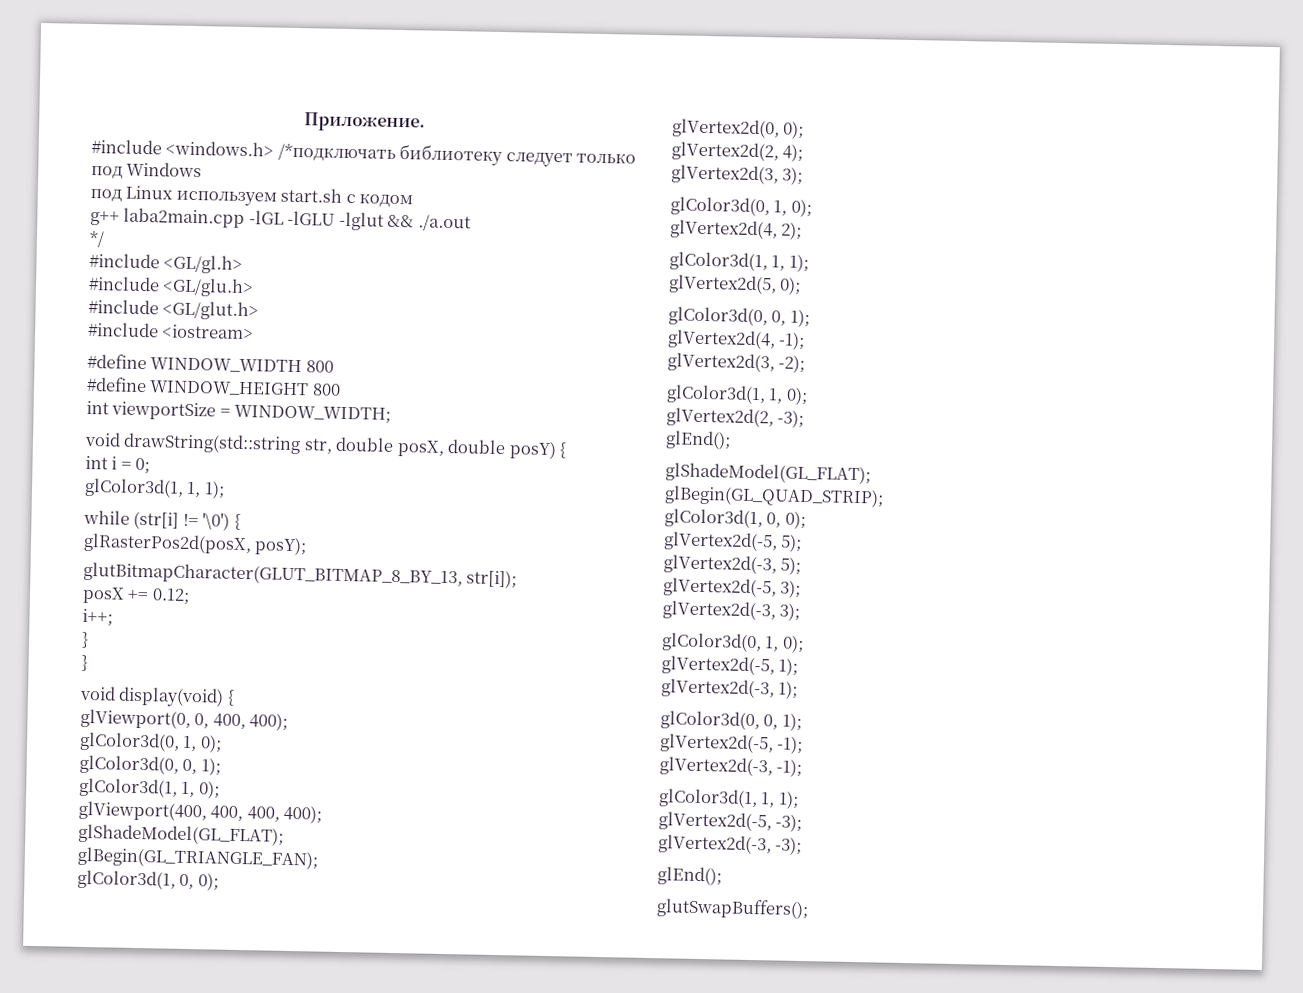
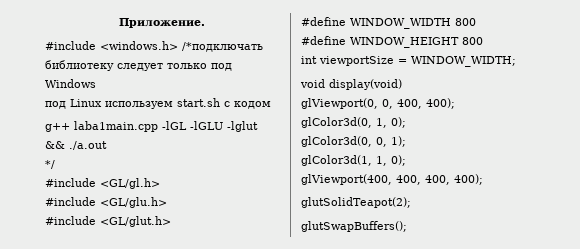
[123,207,246,229] laba2main.cpp -> [74,121,158,132] laba1main.cpp
[88,321,255,340] // #include <iostream> -> (171, 221) none
[84,431,568,460] [85,455,151,475] [84,477,225,499] [83,509,241,531] [83,532,308,556] [83,561,518,589] [82,586,190,605] [82,608,113,627] [81,631,89,649] [81,654,88,672] // void drawString(std::string str, double posX, double posY) { // int i = 0; // glColor3d(1, 1, 1); // while (str[i] != '\0') { // glRasterPos2d(posX, posY); // glutBitmapCharacter(GLUT_BITMAP_8_BY_13, str[i]); // posX += 0.12; // i++; // } // } -> (516, 61) none
[226,689,235,706] { -> (402, 84) none
[78,823,284,846] [77,846,318,870] [77,869,219,891] [672,118,805,139] [671,141,804,162] [671,164,804,185] [670,196,812,218] [670,219,803,240] [669,251,809,273] [668,274,802,295] [668,306,810,328] [667,329,806,350] [667,352,806,373] [666,384,808,406] [666,407,805,428] [665,430,731,450] [665,462,871,485] [664,485,884,508] [664,508,806,530] [663,531,803,552] [663,554,802,575] [663,577,802,598] [662,600,801,621] [661,632,804,653] [661,655,799,676] [661,678,799,699] [660,710,802,731] [660,733,804,755] [659,756,803,778] [658,788,799,809] [658,811,803,833] [658,834,803,856] [657,866,722,886] glShadeModel(GL_FLAT); // glBegin(GL_TRIANGLE_FAN); // glColor3d(1, 0, 0); // glVertex2d(0, 0); // glVertex2d(2, 4); // glVertex2d(3, 3); // glColor3d(0, 1, 0); // glVertex2d(4, 2); // glColor3d(1, 1, 1); // glVertex2d(5, 0); // glColor3d(0, 0, 1); // glVertex2d(4, -1); // glVertex2d(3, -2); // glColor3d(1, 1, 0); // glVertex2d(2, -3); // glEnd(); // glShadeModel(GL_FLAT); // glBegin(GL_QUAD_STRIP); // glColor3d(1, 0, 0); // glVertex2d(-5, 5); // glVertex2d(-3, 5); // glVertex2d(-5, 3); // glVertex2d(-3, 3); // glColor3d(0, 1, 0); // glVertex2d(-5, 1); // glVertex2d(-3, 1); // glColor3d(0, 0, 1); // glVertex2d(-5, -1); // glVertex2d(-3, -1); // glColor3d(1, 1, 1); // glVertex2d(-5, -3); // glVertex2d(-3, -3); // glEnd(); -> [301,197,411,208] glutSolidTeapot(2);

